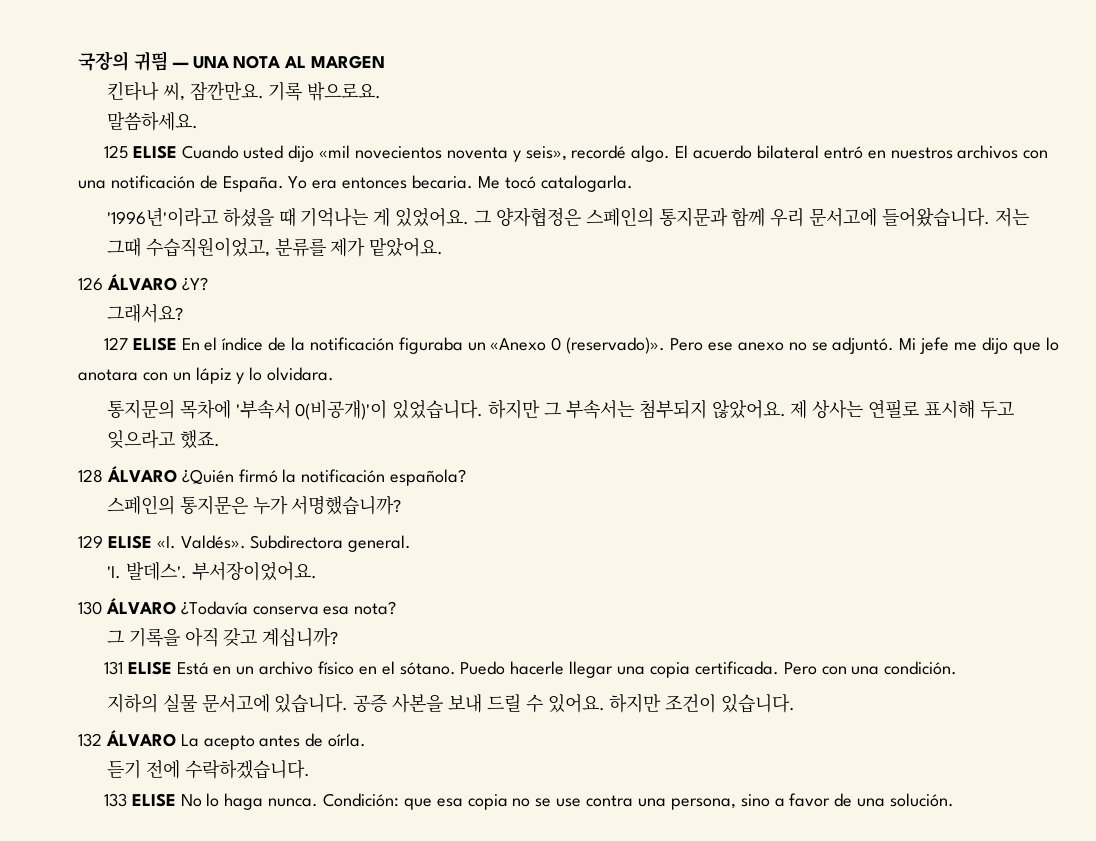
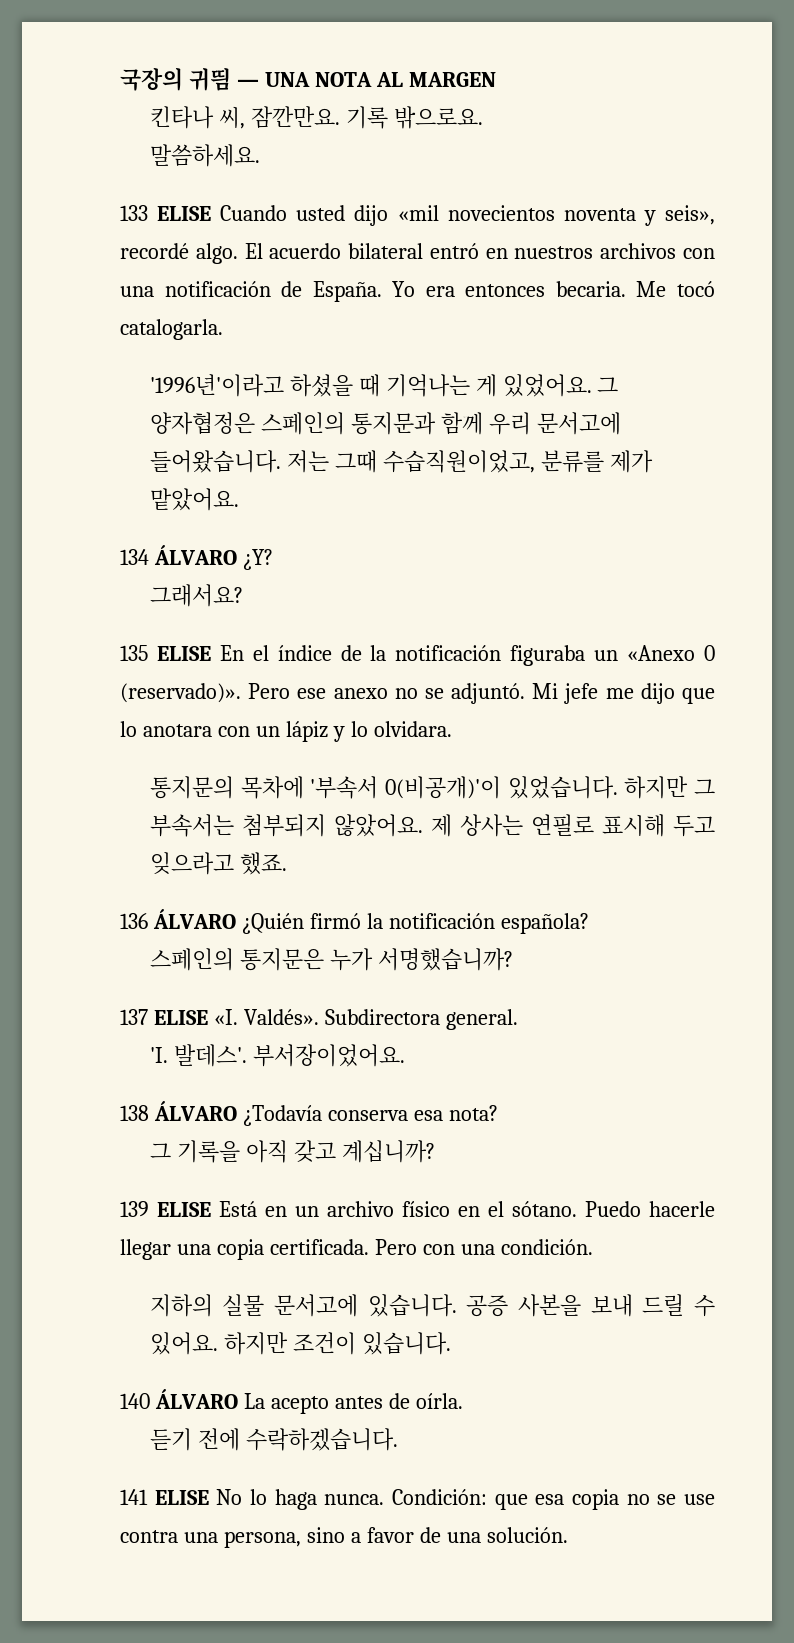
[103,145,128,159] 125 -> [120,205,148,221] 133
[78,277,103,291] 126 -> [120,549,149,565] 134
[103,337,128,350] 127 -> [120,645,148,661] 135
[78,469,103,483] 128 -> [120,913,148,929] 136
[78,535,103,548] 129 -> [120,1009,148,1025] 137
[78,601,102,615] 130 -> [120,1105,149,1121] 138
[103,661,123,675] 131 -> [120,1201,149,1217] 139
[78,733,102,747] 132 -> [120,1393,150,1409] 140
[103,793,127,807] 133 -> [120,1489,148,1505] 141

